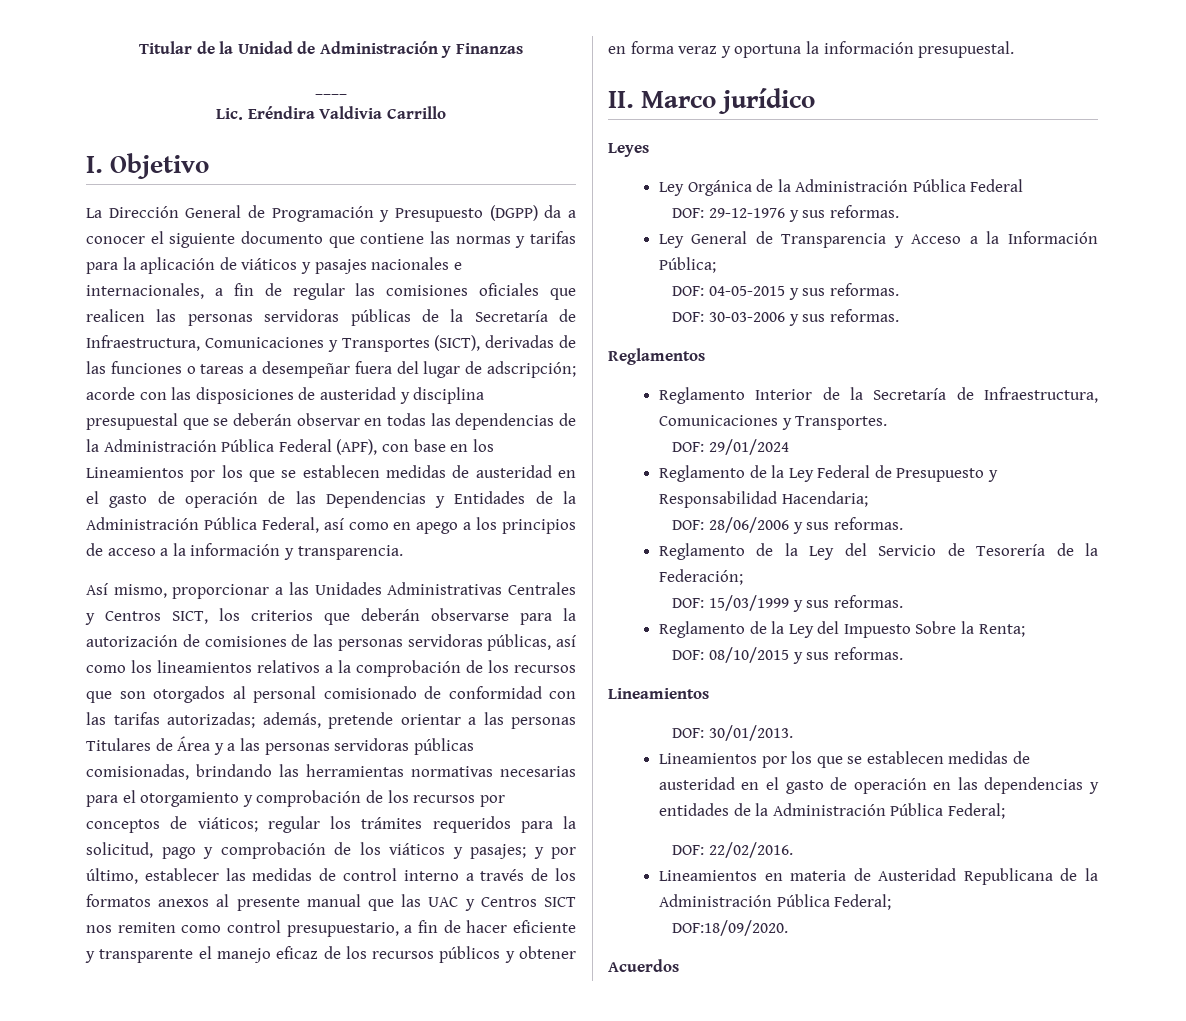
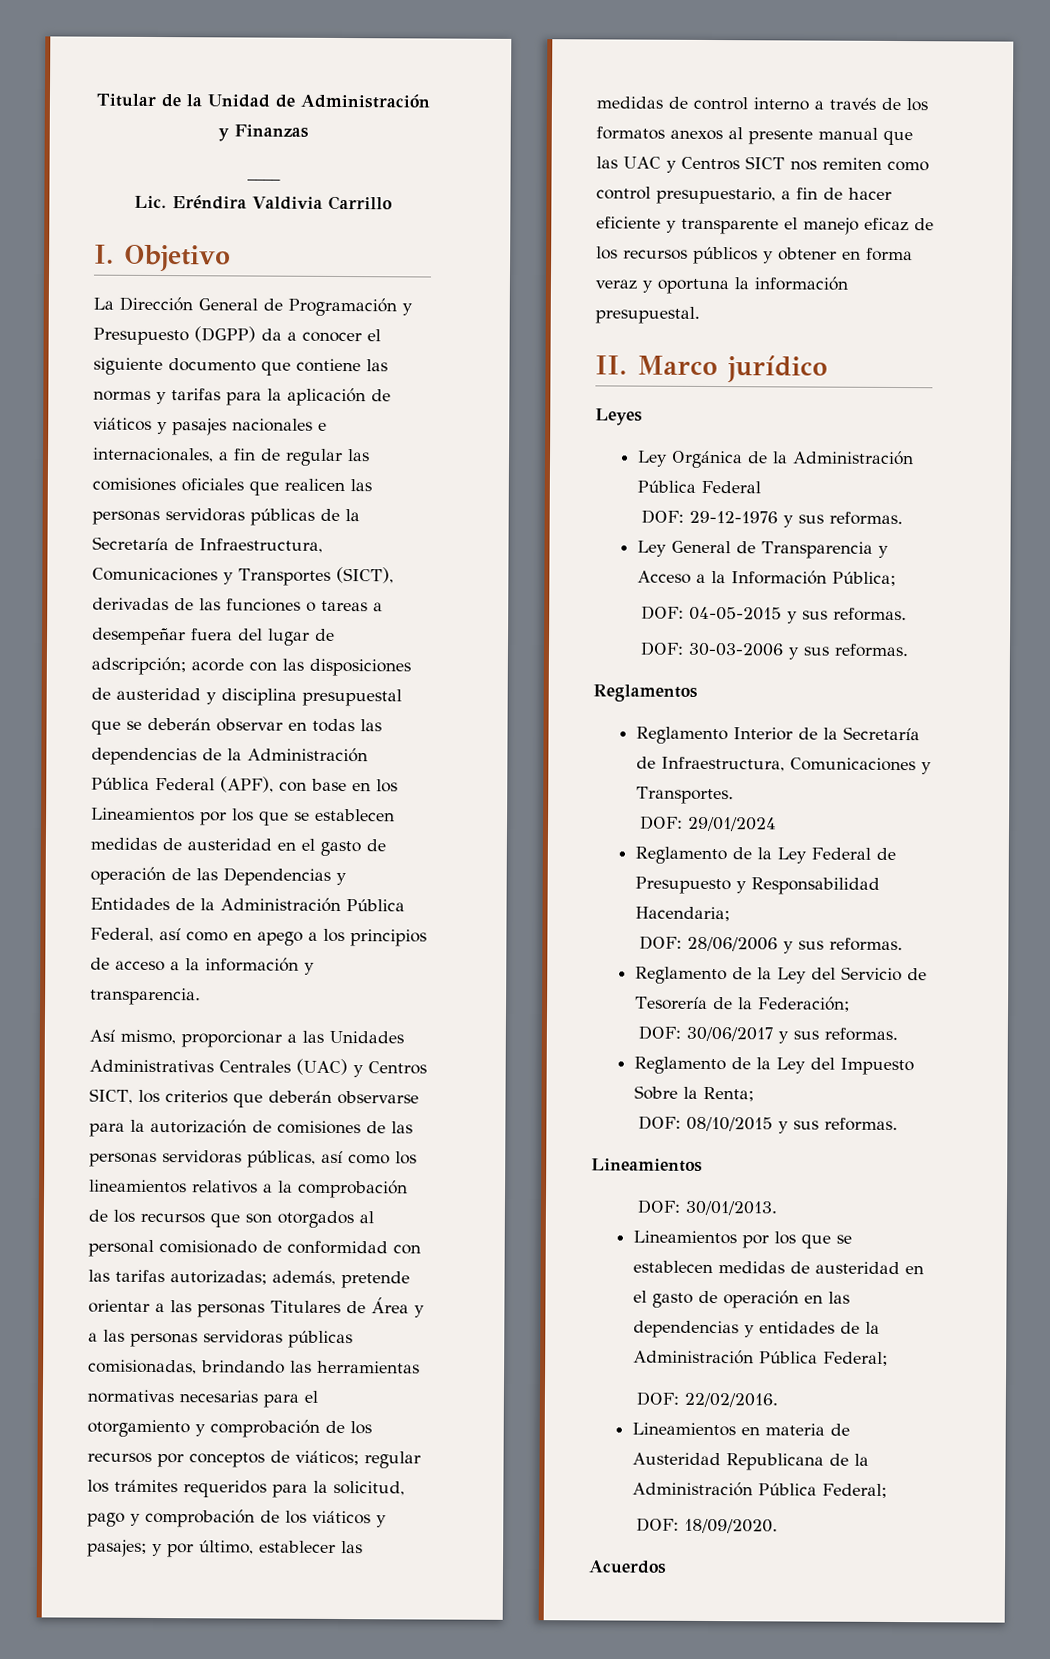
(576, 588) none -> [296,1058,348,1076] (UAC)
[709,595,790,611] 15/03/1999 -> [685,1026,773,1042] 30/06/2017
[672,920,789,936] DOF:18/09/2020. -> [635,1517,778,1534] DOF: 18/09/2020.

